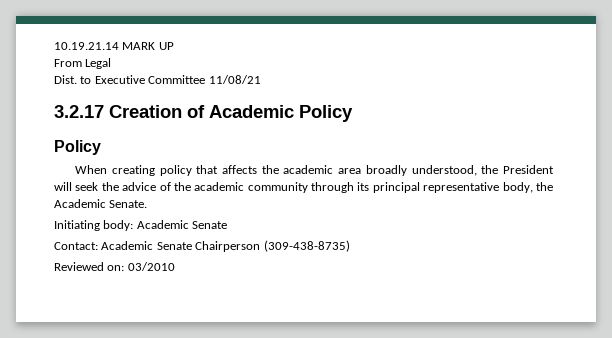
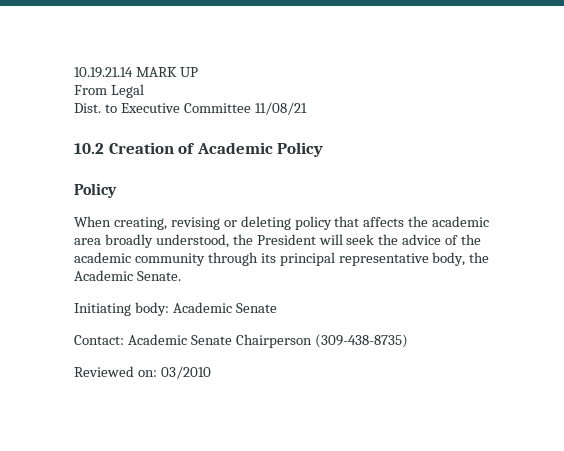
[54,105,104,118] 3.2.17 -> [74,143,104,154] 10.2
[111,165,155,176] creating -> [113,216,291,230] creating, revising or deleting

